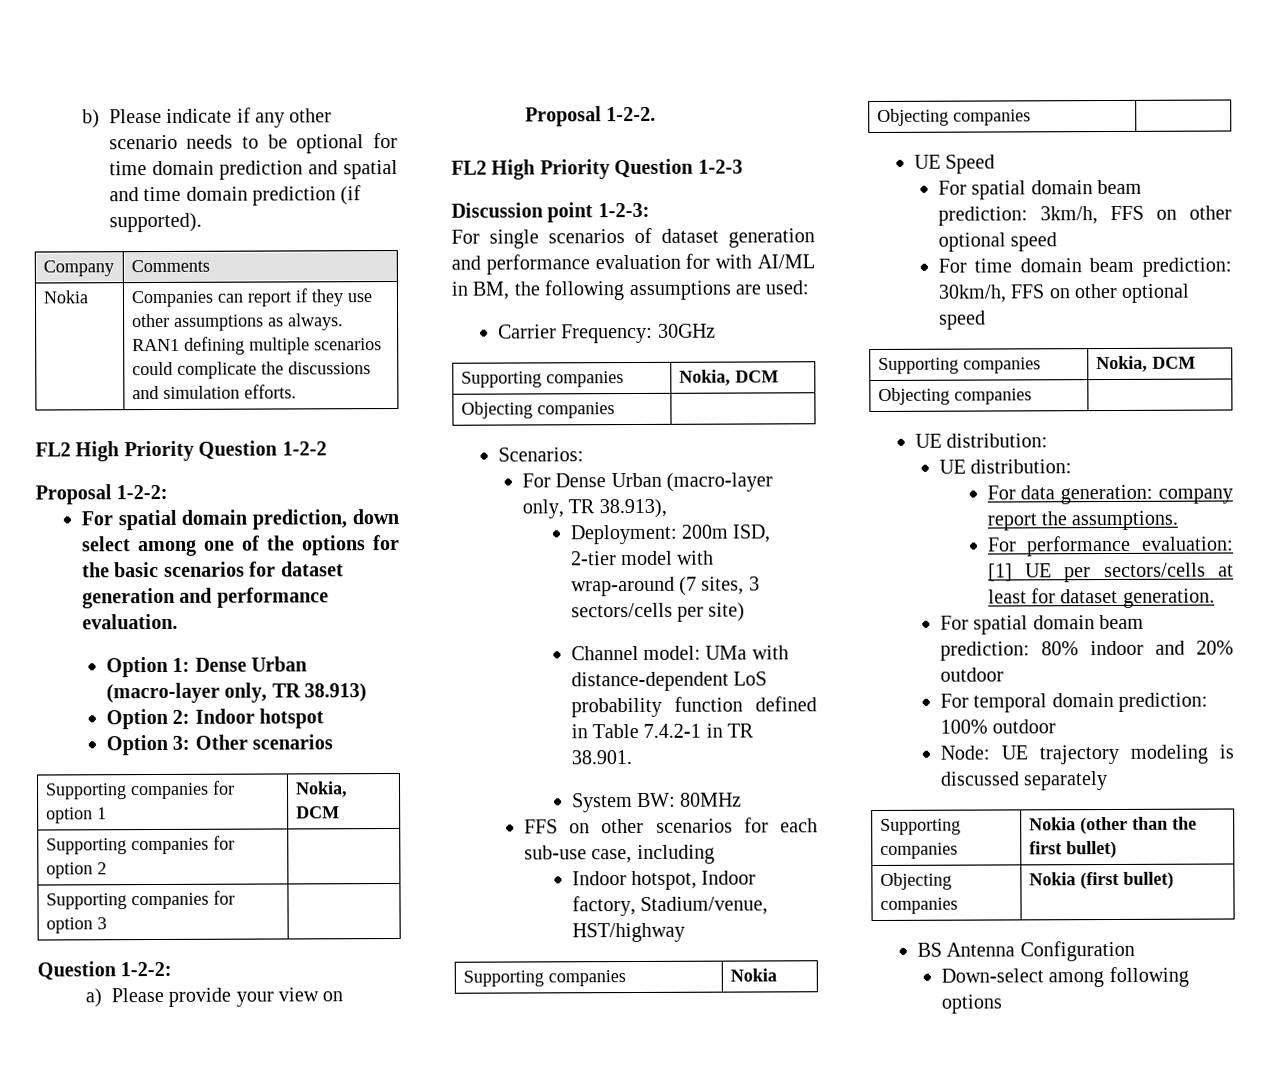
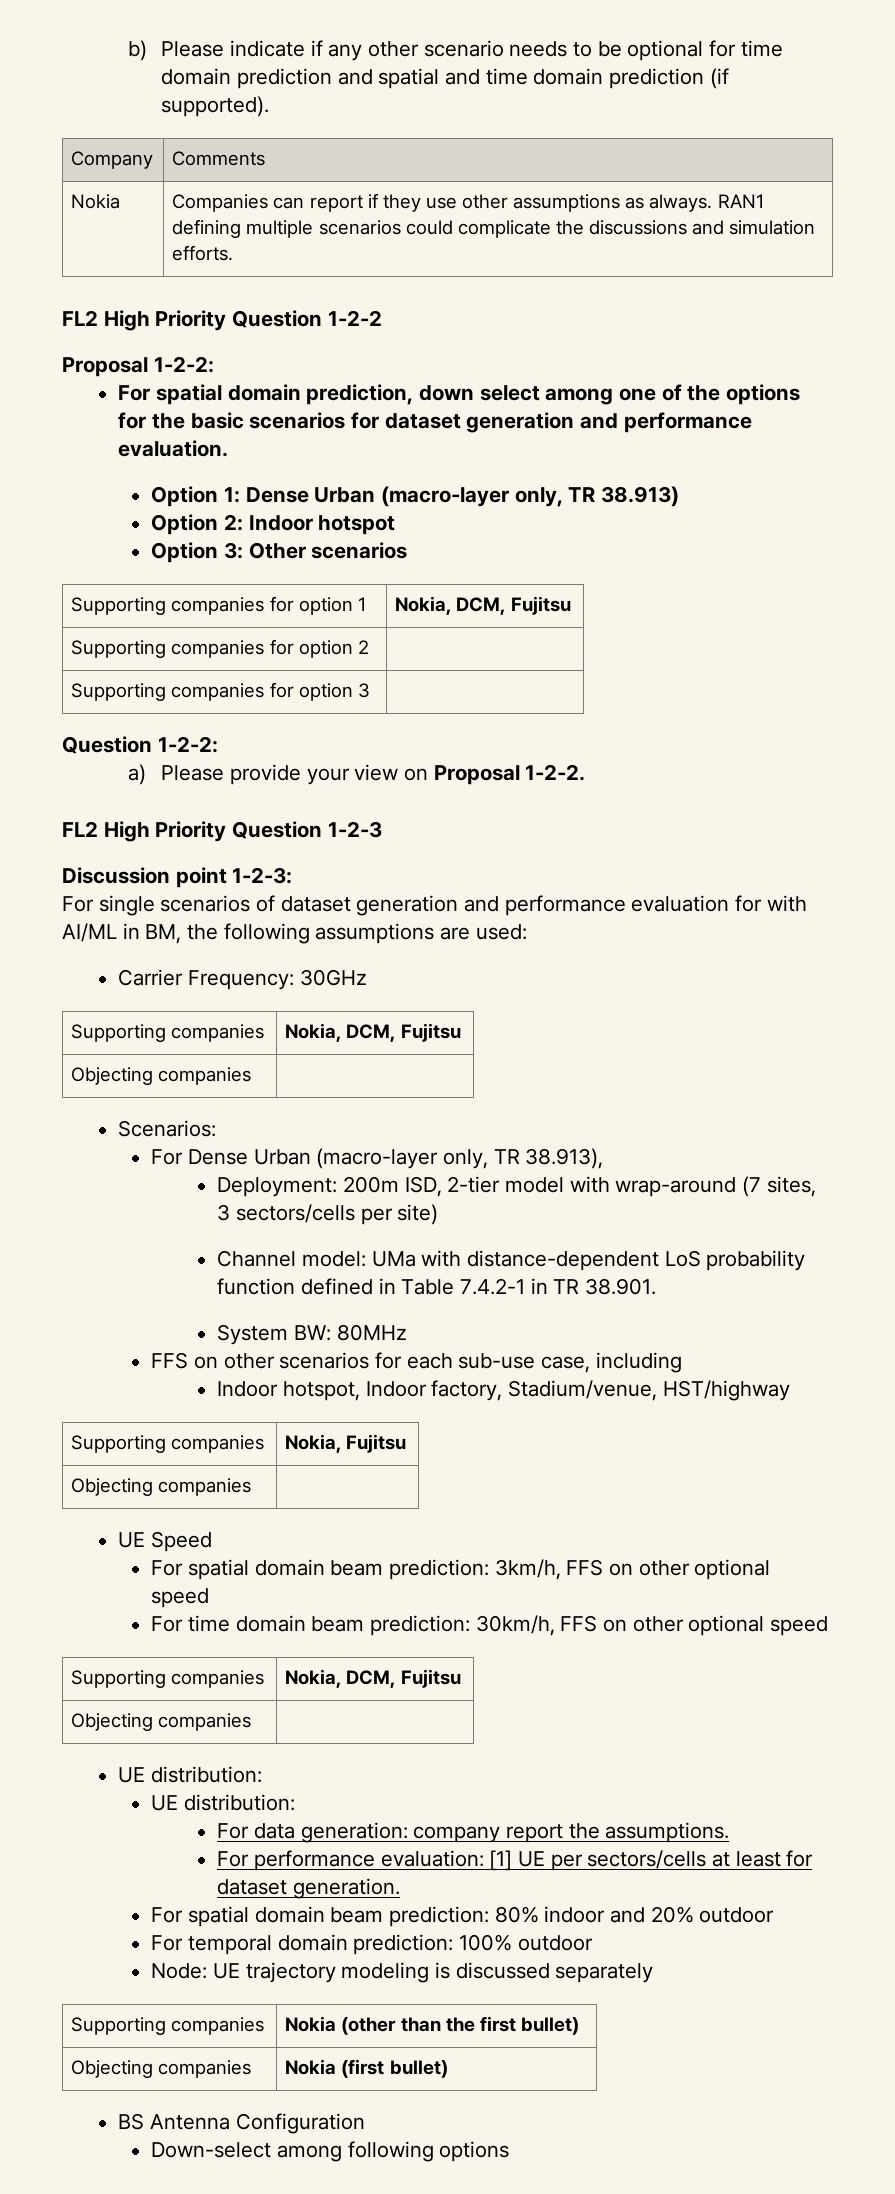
[295,806,340,819] DCM -> [456,596,571,615] DCM, Fujitsu
[734,370,779,383] DCM -> [346,1023,461,1042] DCM, Fujitsu
[729,968,777,982] Nokia -> [285,1434,407,1453] Nokia, Fujitsu
[1151,356,1196,369] DCM -> [346,1669,461,1688] DCM, Fujitsu

